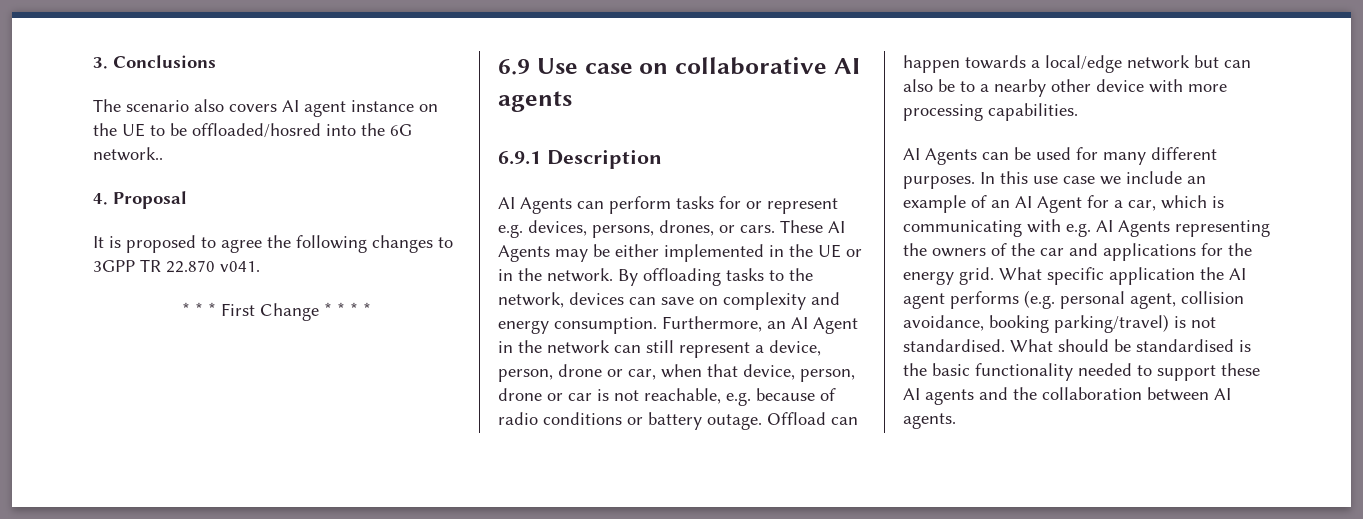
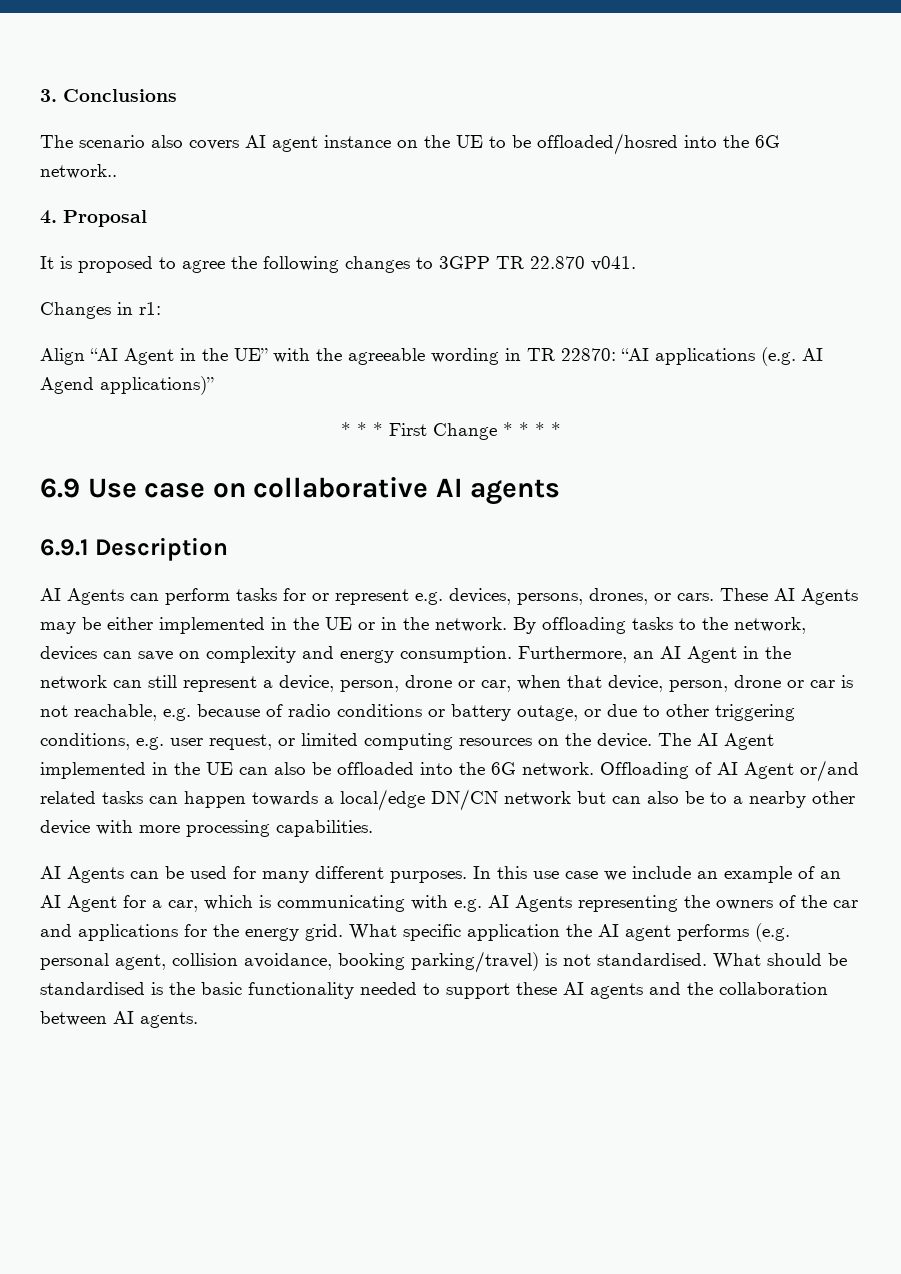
(260, 266) none -> [40,302,161,319] [40,347,823,366] [40,376,214,395] // Changes in r1: // Align “AI Agent in the UE” with the agreeable wording in TR 22870: “AI applications (e.g. AI Agend applications)”
[707,412,826,430] outage. Offload -> [517,704,795,721] [40,733,774,750] [40,760,859,782] [40,791,143,804] outage, or due to other triggering conditions, e.g. user request, or limited computing resources on the device. The AI Agent implemented in the UE can also be offloaded into the 6G network. Offloading of AI Agent or/and related tasks
(1122, 64) none -> [431,789,498,811] DN/CN

